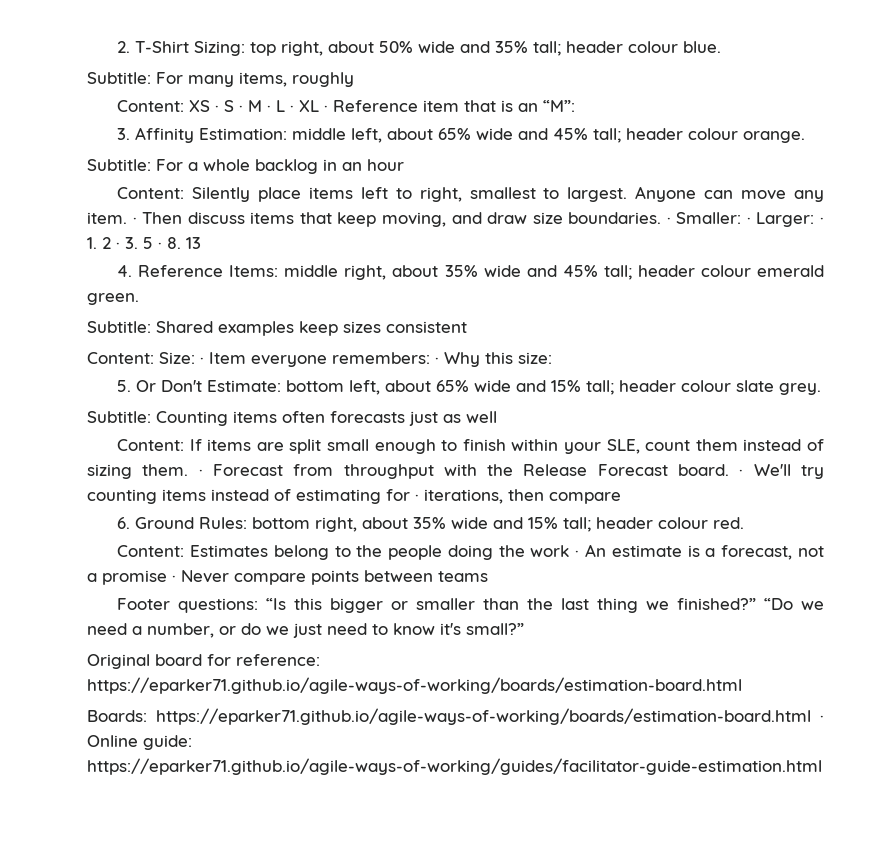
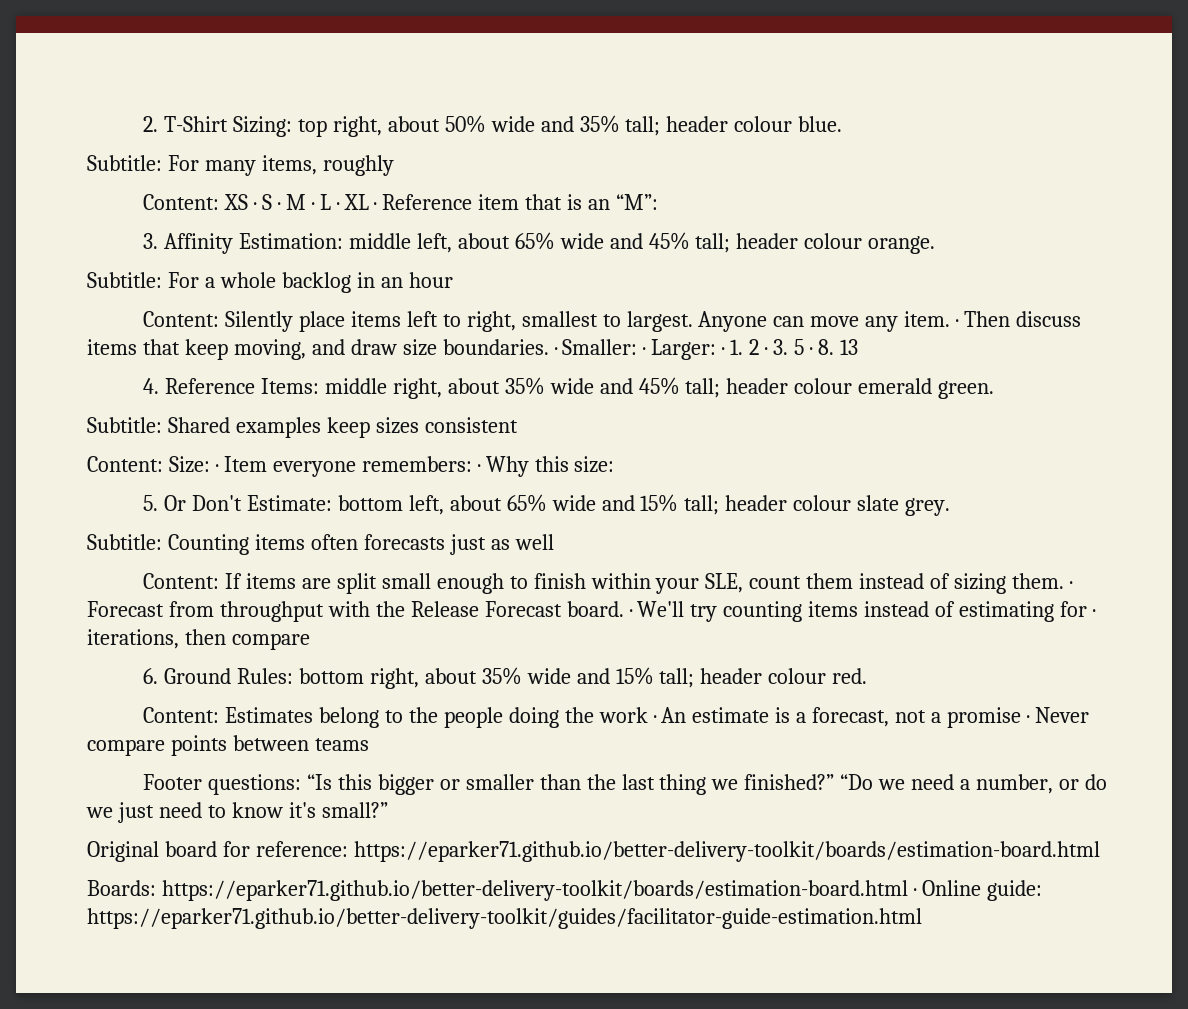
[87,677,742,694] https://eparker71.github.io/agile-ways-of-working/boards/estimation-board.html -> [353,841,1100,862] https://eparker71.github.io/better-delivery-toolkit/boards/estimation-board.html
[156,708,811,725] https://eparker71.github.io/agile-ways-of-working/boards/estimation-board.html -> [161,880,908,901] https://eparker71.github.io/better-delivery-toolkit/boards/estimation-board.html
[87,758,822,775] https://eparker71.github.io/agile-ways-of-working/guides/facilitator-guide-estimation.html -> [87,908,922,929] https://eparker71.github.io/better-delivery-toolkit/guides/facilitator-guide-estimation.html

